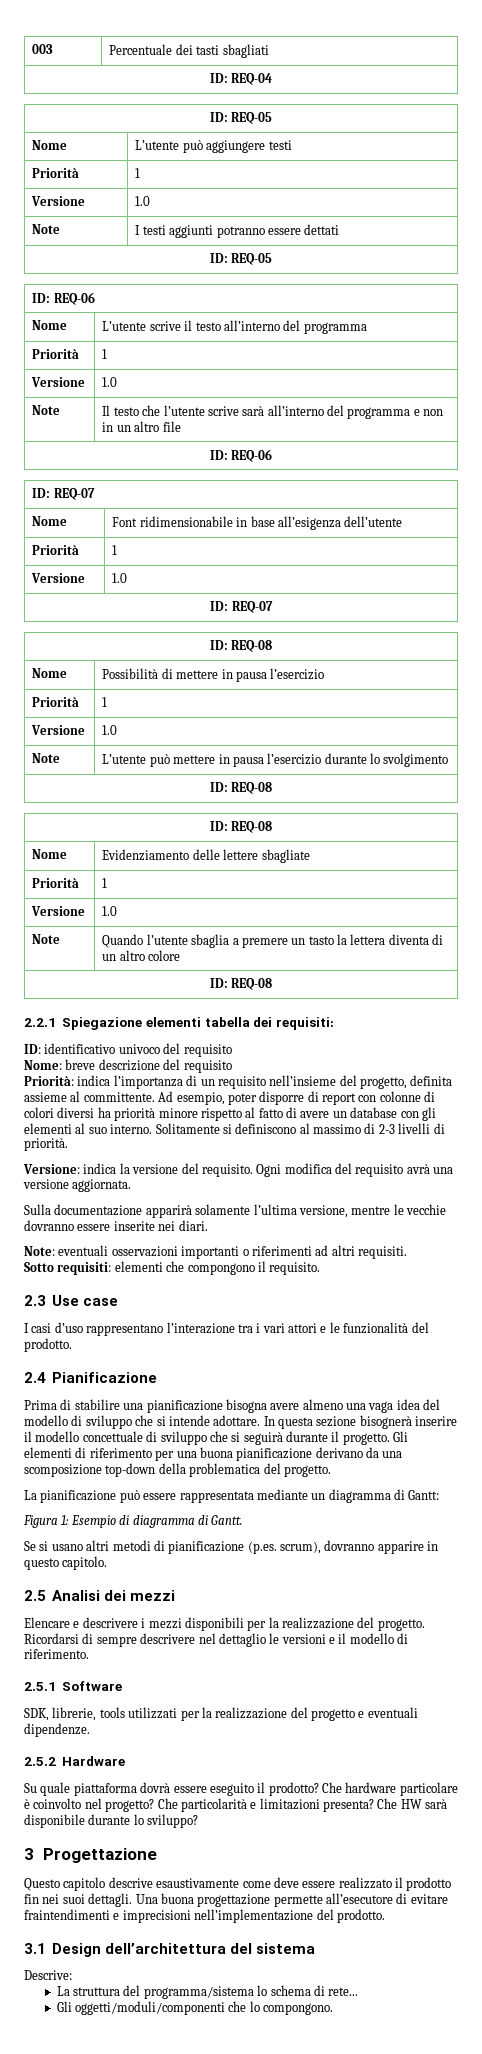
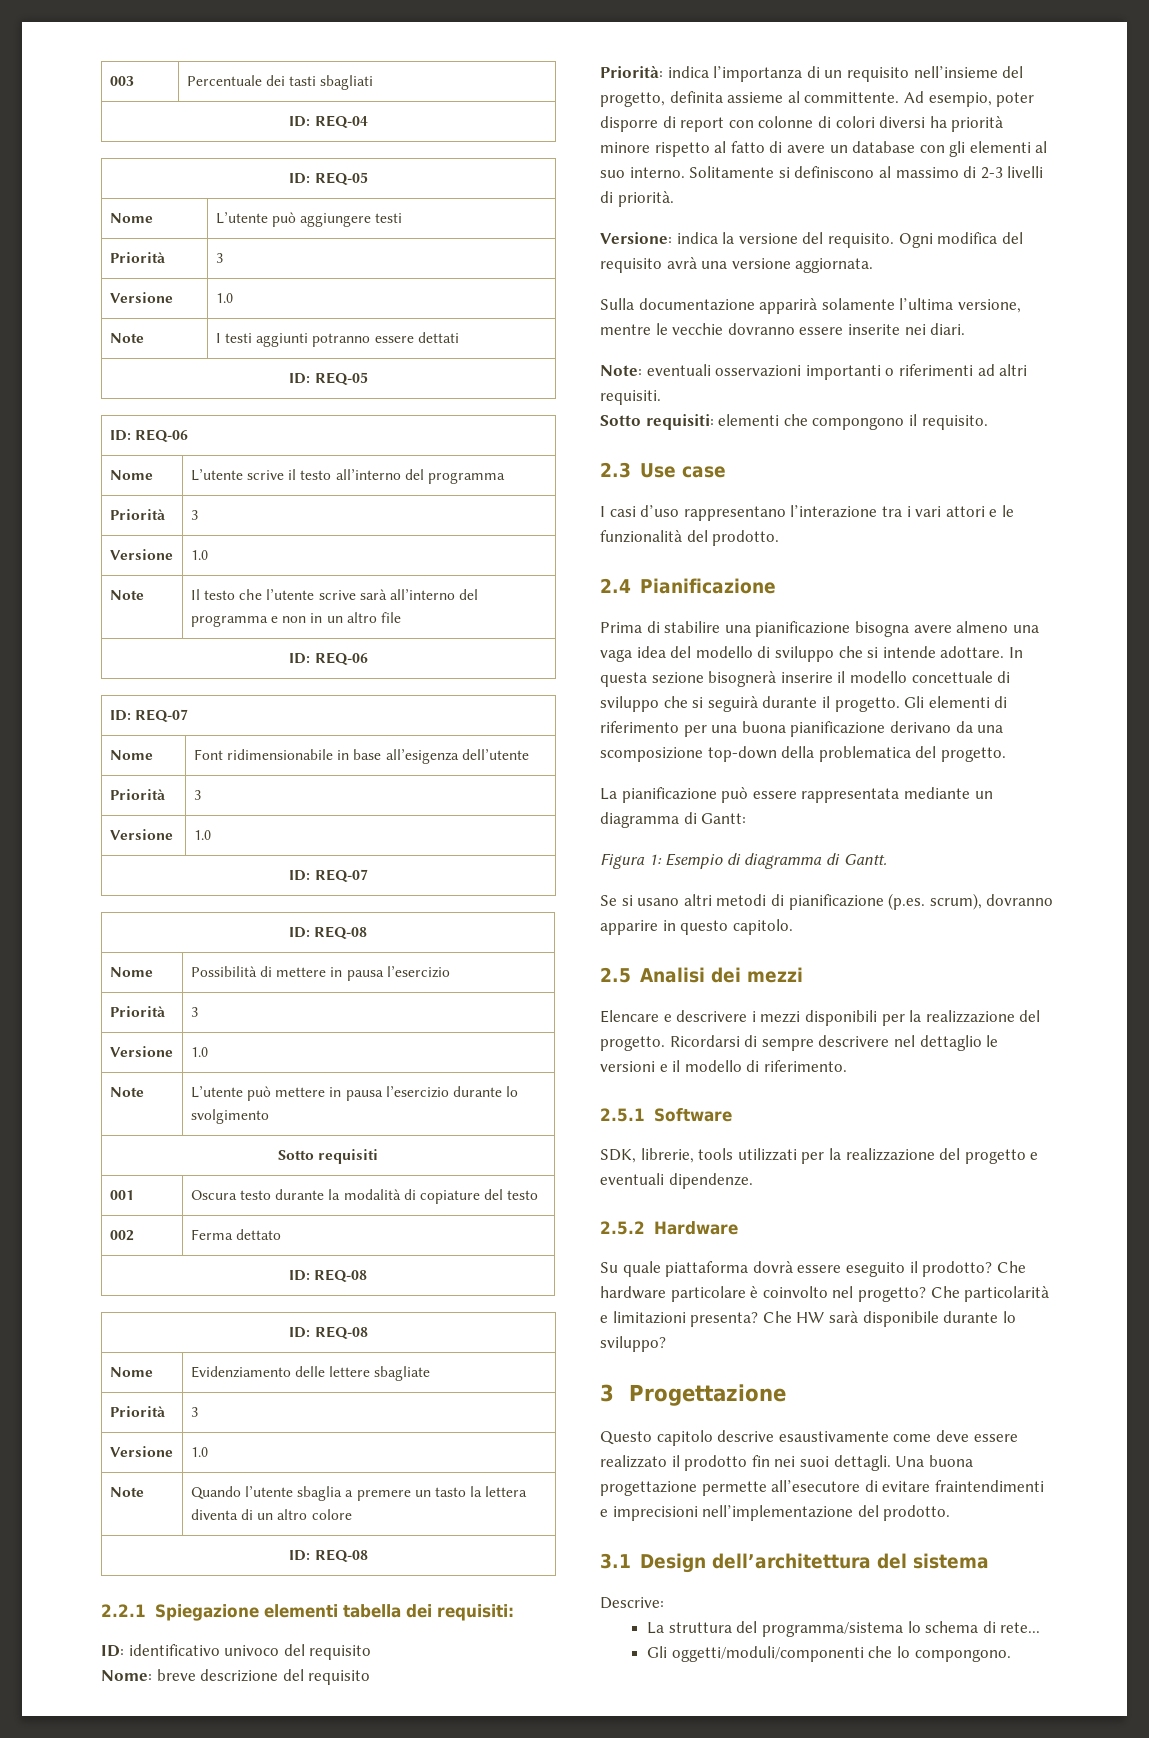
[135,168,141,178] 1 -> [215,253,223,263] 3
[102,349,108,359] 1 -> [190,510,198,520] 3
[112,545,118,555] 1 -> [193,790,201,800] 3
[102,697,108,707] 1 -> [190,1007,198,1017] 3
(449, 760) none -> [277,1149,379,1164] [109,1190,134,1200] [190,1189,539,1204] [109,1230,134,1241] [190,1229,282,1240] // Sotto requisiti // 001 | Oscura testo durante la modalità di copiature del testo // 002 | Ferma dettato
[102,878,108,888] 1 -> [190,1407,198,1417] 3

